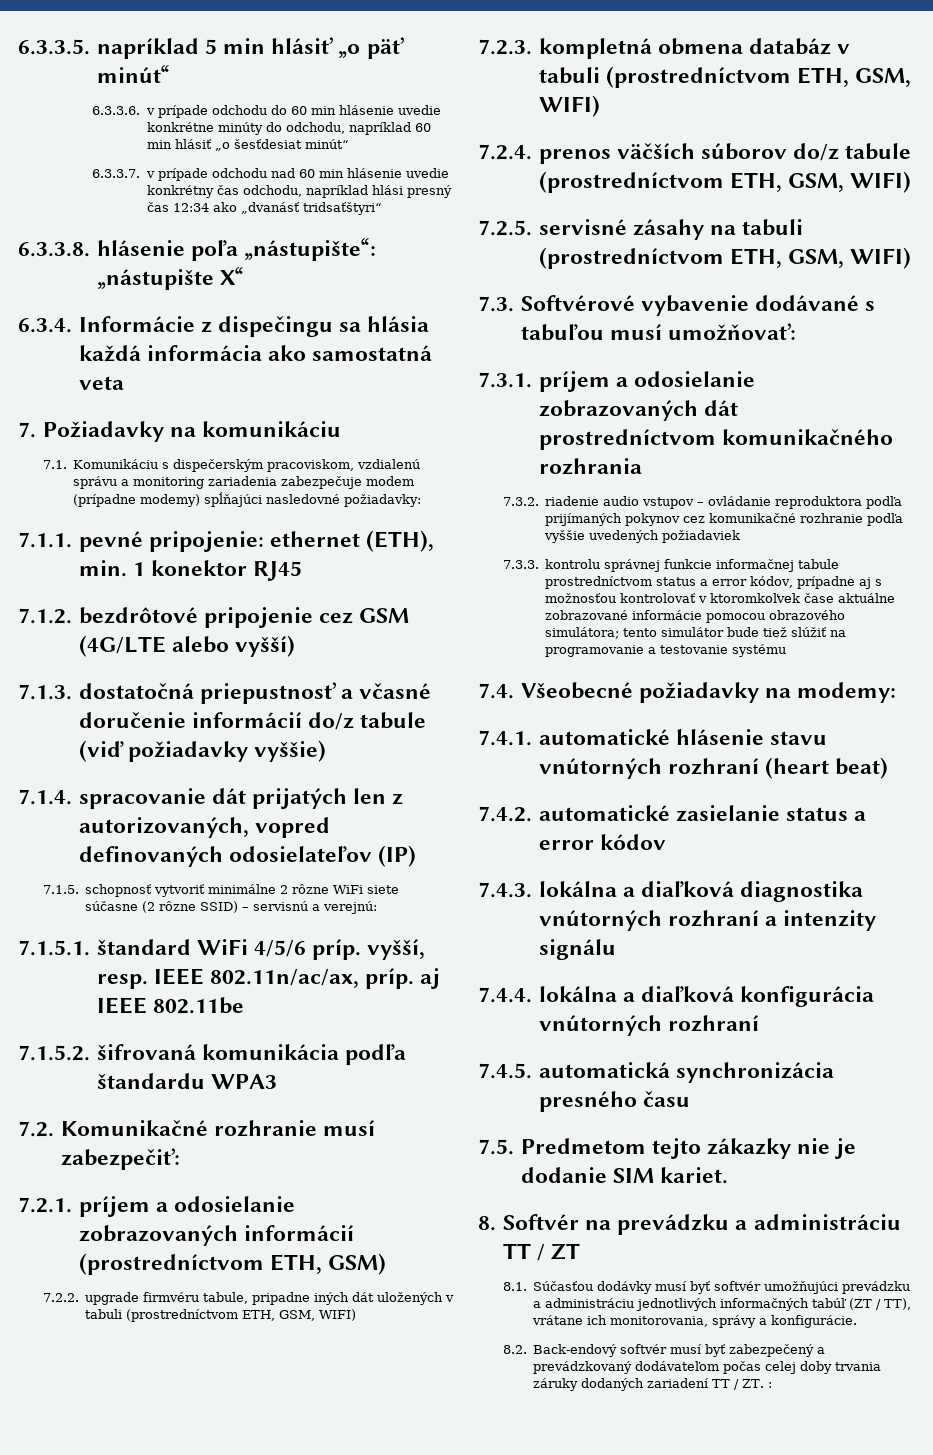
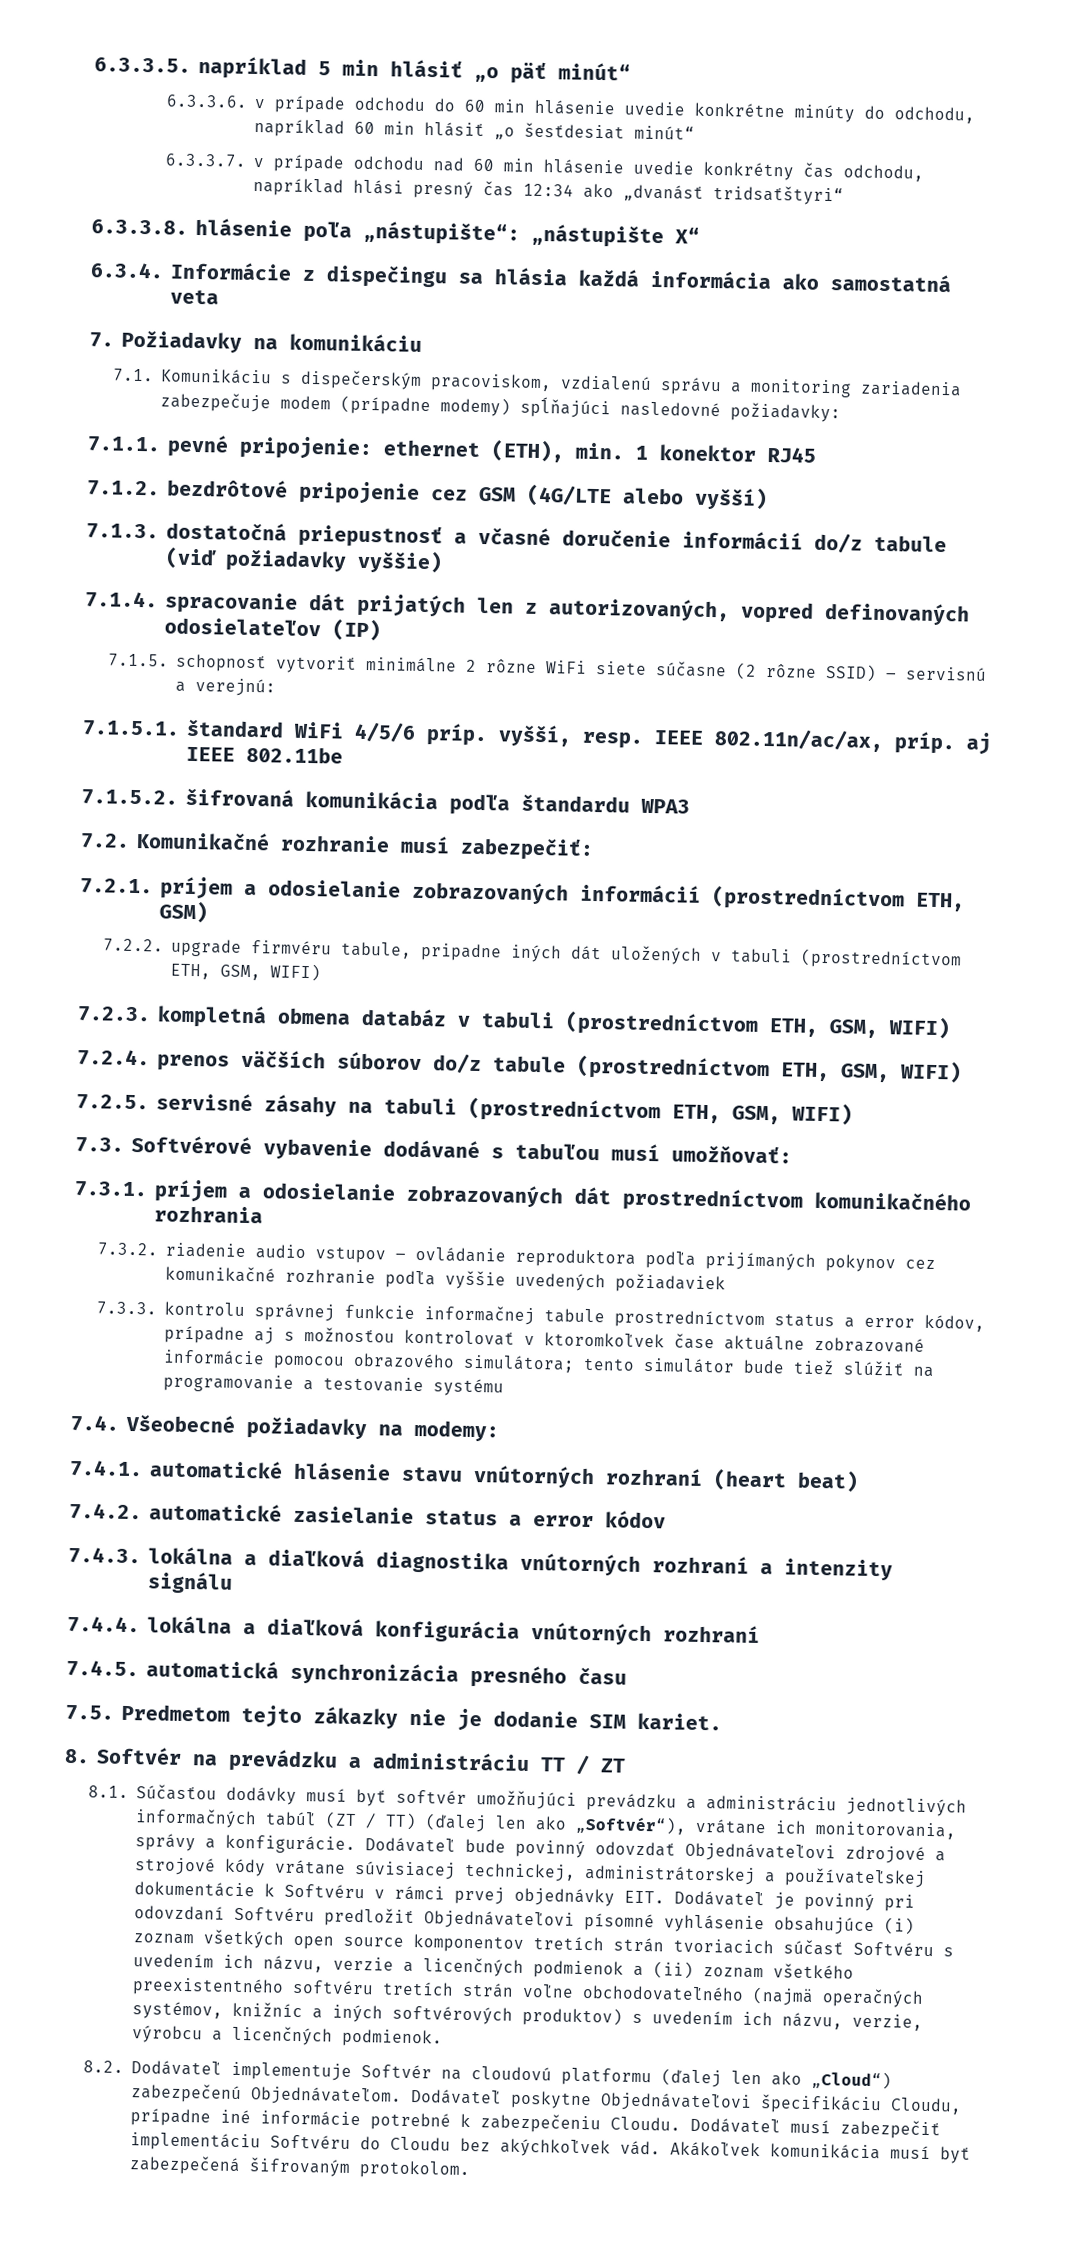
[884,1298,912,1310] TT), -> [385,1812,688,1835] TT) (ďalej len ako „Softvér“),
[502,1344,826,1357] [533,1361,882,1374] [533,1378,773,1391] // 8.2. Back-endový softvér musí byť zabezpečený a prevádzkovaný dodávateľom počas celej doby trvania záruky dodaných zariadení TT / ZT. : -> [365,1837,947,1864] [134,1857,927,1888] [134,1881,916,1912] [134,1905,916,1936] [133,1929,955,1957] [133,1953,855,1979] [132,1977,925,2008] [132,2001,924,2031] [132,2025,444,2048] [83,2060,893,2090] [131,2083,963,2115] [130,2108,942,2140] [130,2132,972,2164] [129,2155,472,2180] Dodávateľ bude povinný odovzdať Objednávateľovi zdrojové a strojové kódy vrátane súvisiacej technickej, administrátorskej a používateľskej dokumentácie k Softvéru v rámci prvej objednávky EIT. Dodávateľ je povinný pri odovzdaní Softvéru predložiť Objednávateľovi písomné vyhlásenie obsahujúce (i) zoznam všetkých open source komponentov tretích strán tvoriacich súčasť Softvéru s uvedením ich názvu, verzie a licenčných podmienok a (ii) zoznam všetkého preexistentného softvéru tretích strán voľne obchodovateľného (najmä operačných systémov, knižníc a iných softvérových produktov) s uvedením ich názvu, verzie, výrobcu a licenčných podmienok. // 8.2. Dodávateľ implementuje Softvér na cloudovú platformu (ďalej len ako „Cloud“) zabezpečenú Objednávateľom. Dodávateľ poskytne Objednávateľovi špecifikáciu Cloudu, prípadne iné informácie potrebné k zabezpečeniu Cloudu. Dodávateľ musí zabezpečiť implementáciu Softvéru do Cloudu bez akýchkoľvek vád. Akákoľvek komunikácia musí byť zabezpečená šifrovaným protokolom.

